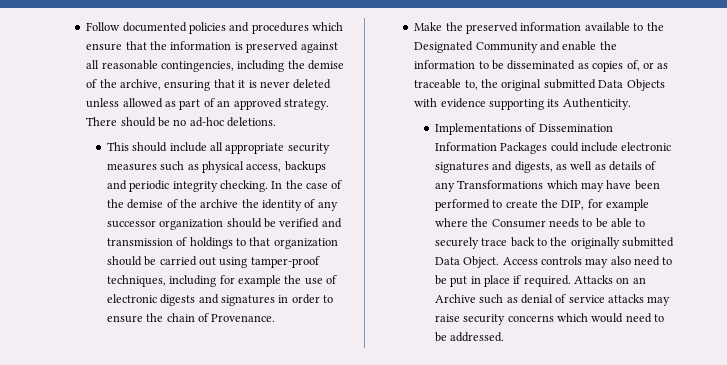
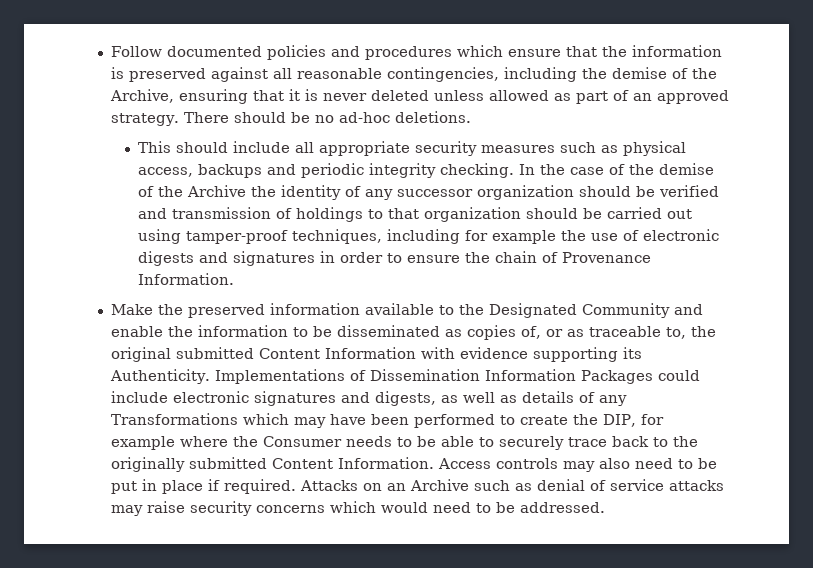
[120,79,162,90] archive, -> [110,89,175,103] Archive,
[200,199,239,208] archive -> [186,185,246,197] Archive
[211,314,276,322] Provenance. -> [561,252,651,263] [137,273,234,285] Provenance Information.
[598,79,665,91] Data Objects -> [259,347,417,359] Content Information
(631, 104) // -> (211, 376) none
[434,256,500,268] Data Object. -> [272,457,435,469] Content Information.

